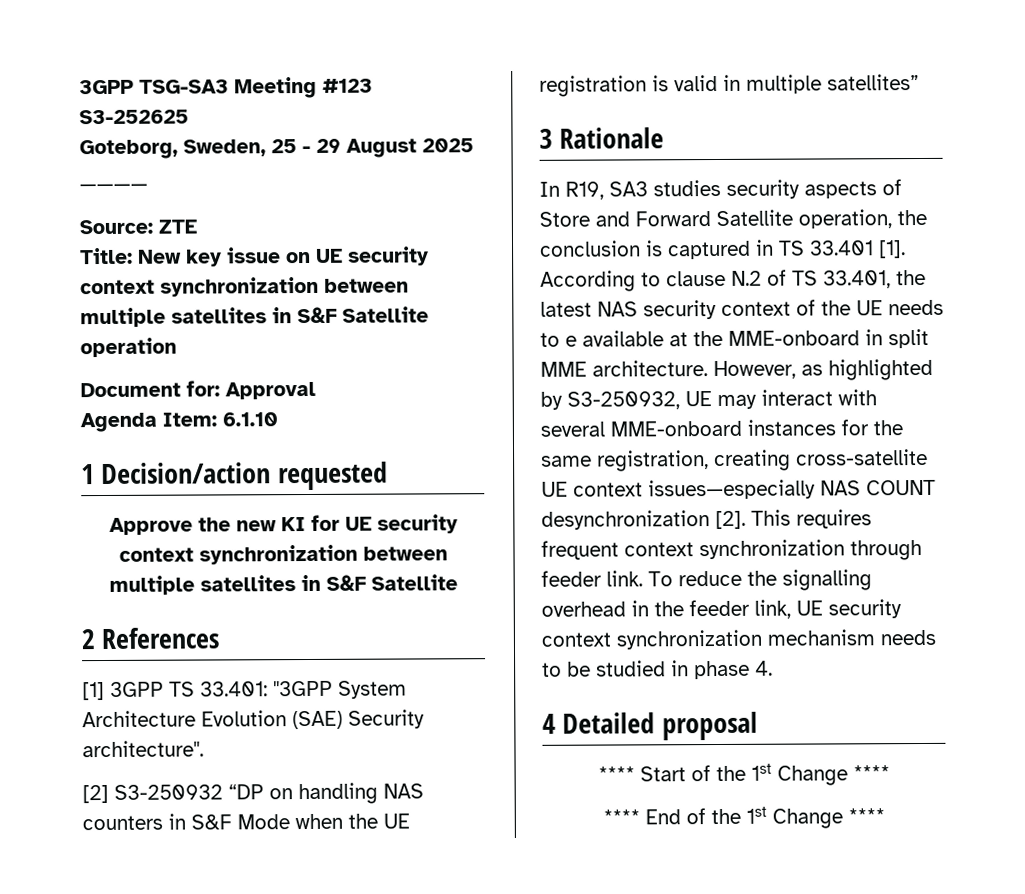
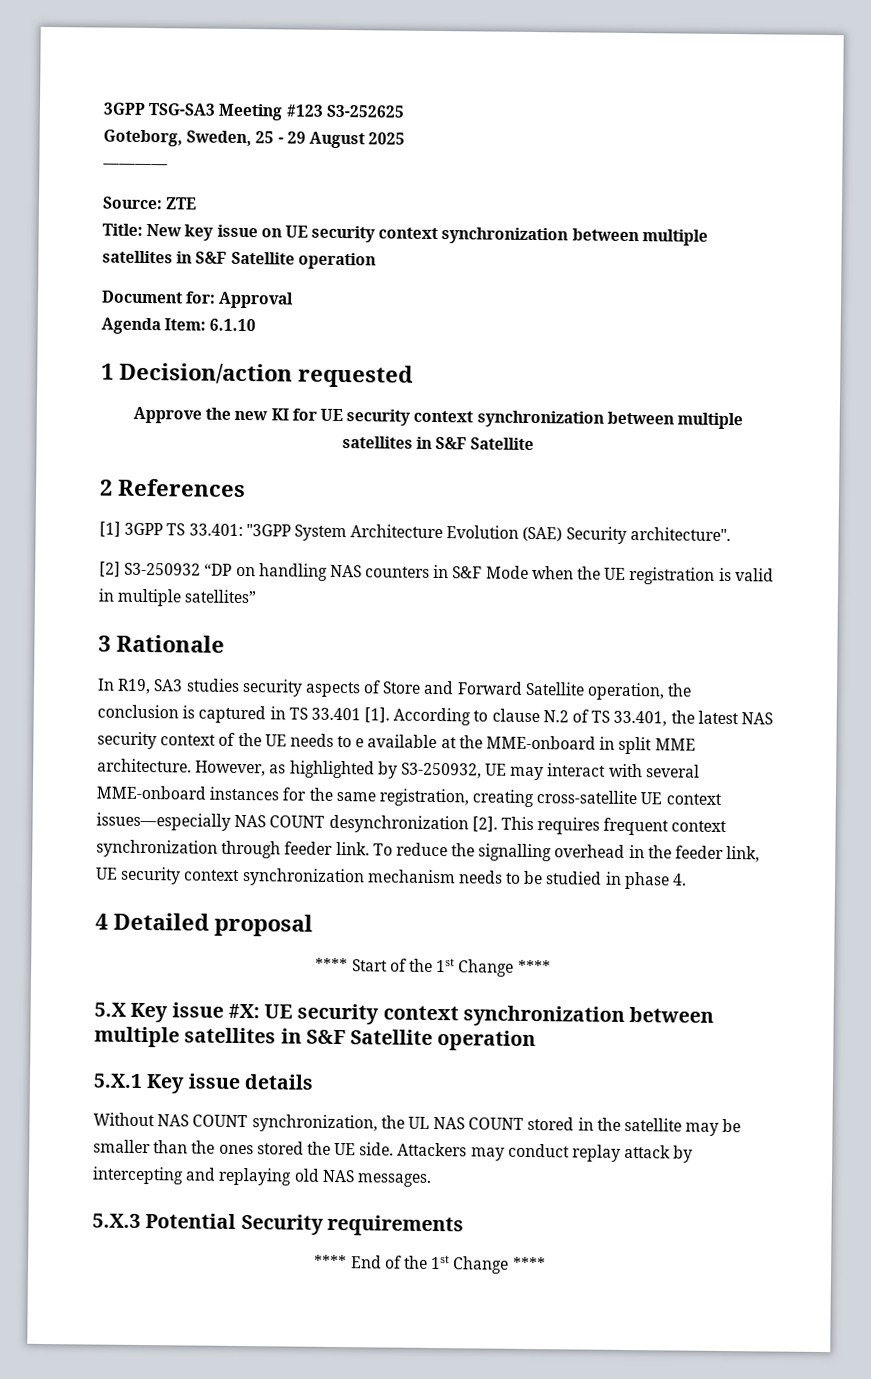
(890, 773) none -> [94,1002,715,1027] [94,1026,537,1052] [93,1073,314,1094] [93,1112,742,1136] [93,1139,694,1163] [92,1166,432,1187] [92,1213,464,1237] // 5.X Key issue #X: UE security context synchronization between multiple satellites in S&F Satellite operation // 5.X.1 Key issue details // Without NAS COUNT synchronization, the UL NAS COUNT stored in the satellite may be smaller than the ones stored the UE side. Attackers may conduct replay attack by intercepting and replaying old NAS messages. // 5.X.3 Potential Security requirements

